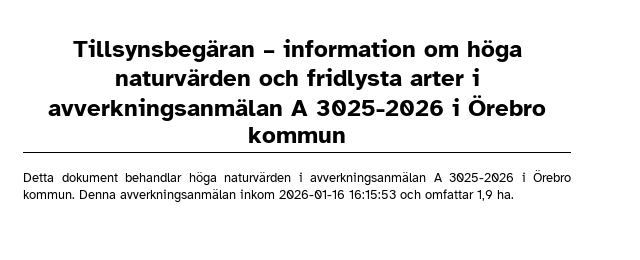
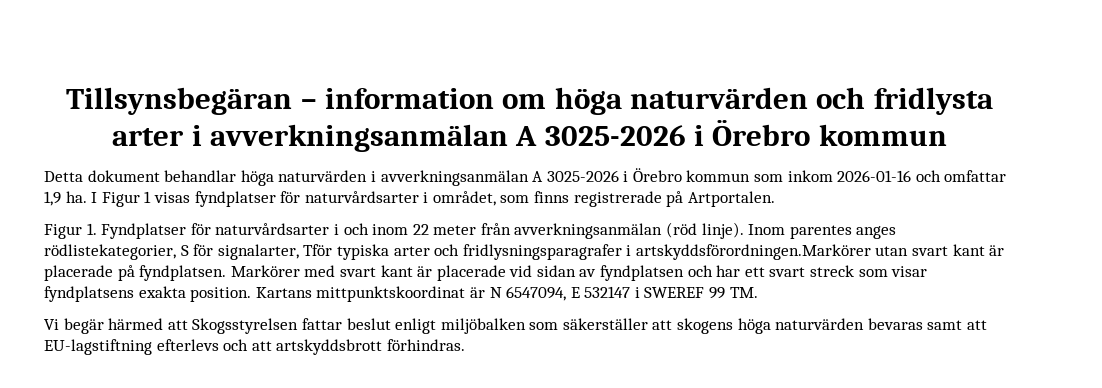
[23,189,236,203] kommun. Denna avverkningsanmälan -> [686,170,784,182] kommun som
[349,190,396,199] 16:15:53 -> (912, 176) none
(514, 194) none -> [91,191,775,207] [44,222,897,239] [44,244,1005,260] [44,265,928,281] [44,286,758,302] [44,318,988,334] [44,339,465,355] I Figur 1 visas fyndplatser för naturvårdsarter i området, som finns registrerade på Artportalen. // Figur 1. Fyndplatser för naturvårdsarter i och inom 22 meter från avverkningsanmälan (röd linje). Inom parentes anges rödlistekategorier, S för signalarter, Tför typiska arter och fridlysningsparagrafer i artskyddsförordningen.Markörer utan svart kant är placerade på fyndplatsen. Markörer med svart kant är placerade vid sidan av fyndplatsen och har ett svart streck som visar fyndplatsens exakta position. Kartans mittpunktskoordinat är N 6547094, E 532147 i SWEREF 99 TM. // Vi begär härmed att Skogsstyrelsen fattar beslut enligt miljöbalken som säkerställer att skogens höga naturvärden bevaras samt att EU-lagstiftning efterlevs och att artskyddsbrott förhindras.

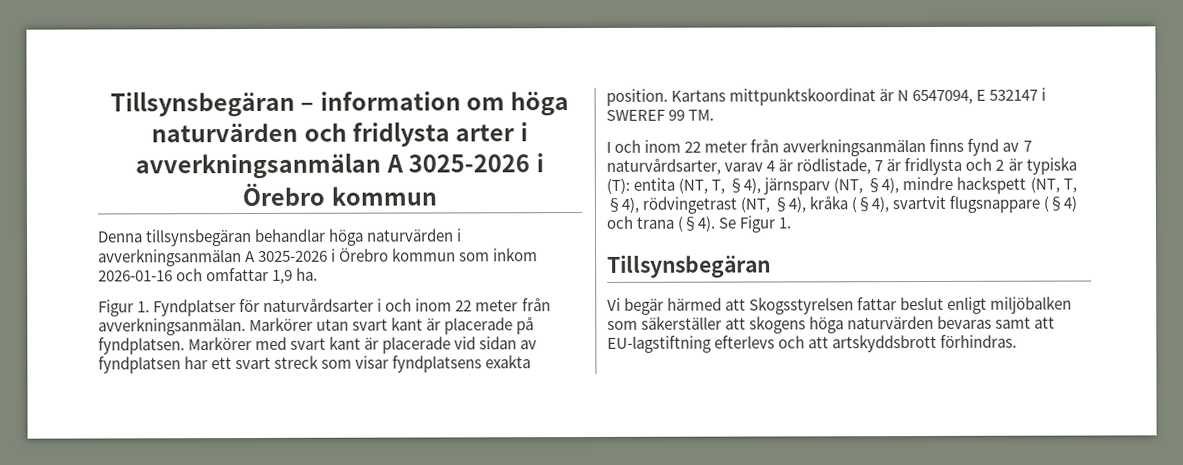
[44,170,160,182] Detta dokument -> [97,229,253,247] Denna tillsynsbegäran
[91,191,775,207] I Figur 1 visas fyndplatser för naturvårdsarter i området, som finns registrerade på Artportalen. -> (319, 274) none
[514,222,897,239] [44,244,871,260] avverkningsanmälan (röd linje). Inom parentes anges rödlistekategorier, S för signalarter, Tför typiska arter och fridlysningsparagrafer i artskyddsförordningen.Markörer -> [98,317,314,336] avverkningsanmälan. Markörer
[687,265,713,277] och -> (181, 365) none
(758, 292) none -> [606,138,1032,157] [606,157,1077,176] [606,176,1077,195] [606,195,1078,214] [606,215,792,233] [607,254,771,278] // I och inom 22 meter från avverkningsanmälan finns fynd av 7 naturvårdsarter, varav 4 är rödlistade, 7 är fridlysta och 2 är typiska (T): entita (NT, T, §4), järnsparv (NT, §4), mindre hackspett (NT, T, §4), rödvingetrast (NT, §4), kråka (§4), svartvit flugsnappare (§4) och trana (§4). Se Figur 1. // Tillsynsbegäran

